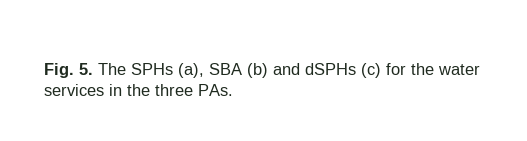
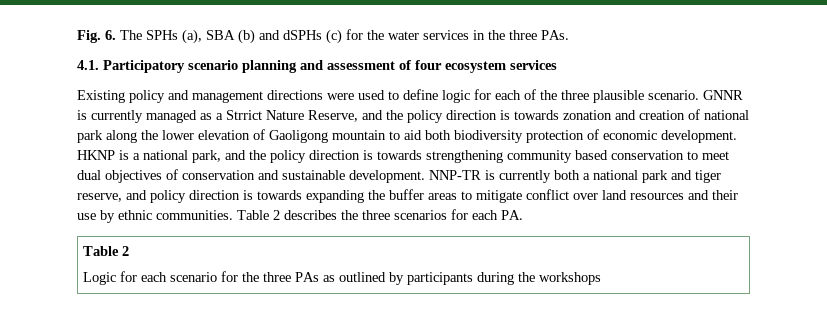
[79,63,93,75] 5. -> [105,30,116,40] 6.
(233, 90) none -> [77,60,557,73] [77,89,743,103] [77,109,749,123] [77,129,737,143] [77,150,729,163] [77,169,721,183] [77,189,738,203] [77,209,523,223] [83,246,130,256] [83,271,602,285] // 4.1. Participatory scenario planning and assessment of four ecosystem services // Existing policy and management directions were used to define logic for each of the three plausible scenario. GNNR is currently managed as a Strrict Nature Reserve, and the policy direction is towards zonation and creation of national park along the lower elevation of Gaoligong mountain to aid both biodiversity protection of economic development. HKNP is a national park, and the policy direction is towards strengthening community based conservation to meet dual objectives of conservation and sustainable development. NNP-TR is currently both a national park and tiger reserve, and policy direction is towards expanding the buffer areas to mitigate conflict over land resources and their use by ethnic communities. Table 2 describes the three scenarios for each PA. // Table 2 // Logic for each scenario for the three PAs as outlined by participants during the workshops

